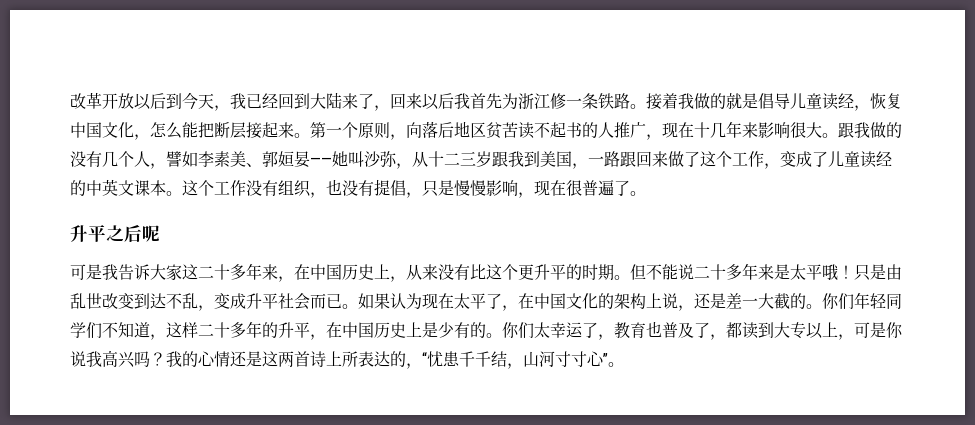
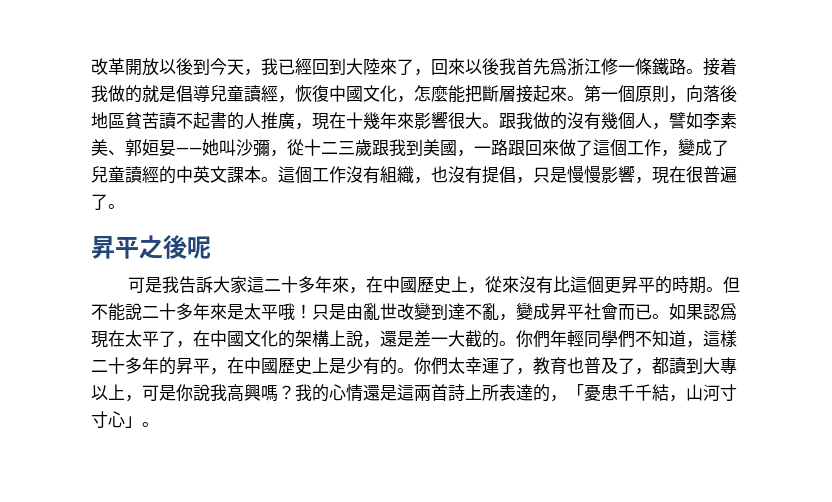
[102,93,166,110] 开放以后 -> [125,58,193,76] 開放以後
[262,92,518,111] 经回到大陆来了，回来以后我首先为 -> [295,58,567,76] 經回到大陸來了，回來以後我首先爲
[582,93,614,109] 条铁 -> [635,58,669,75] 條鐵
[774,93,902,111] [70,121,790,140] 导儿童读经，恢复中国文化，怎么能把断层接起来。第一个原则，向落后地区贫苦读不起书的人推广，现在十几年来影响 -> [193,85,737,103] [91,112,448,130] 導兒童讀經，恢復中國文化，怎麼能把斷層接起來。第一個原則，向落後地區貧苦讀不起書的人推廣，現在十幾年來影響
[70,151,134,167] 没有几个 -> [567,112,635,130] 沒有幾個
[380,151,492,169] 弥，从十二三岁 -> [253,139,372,157] 彌，從十二三歲
[556,151,572,167] 国 -> [440,140,457,156] 國
[652,151,892,169] [70,179,358,198] 来做了这个工作，变成了儿童读经的中英文课本。这个工作没有组织，也没 -> [542,138,729,157] [91,166,465,184] 來做了這個工作，變成了兒童讀經的中英文課本。這個工作沒有組織，也沒
[502,180,550,198] 响，现 -> [618,166,669,184] 響，現
[70,225,142,243] 升平之后 -> [91,235,187,259] 昇平之後
[134,263,598,282] 诉大家这二十多年来，在中国历史上，从来没有比这个更升平的时 -> [196,276,690,294] 訴大家這二十多年來，在中國歷史上，從來沒有比這個更昇平的時
[678,263,774,280] 说二十多年来 -> [125,303,227,320] 說二十多年來
[70,293,310,311] 乱世改变到达不乱，变成升平社会 -> [363,302,618,321] 亂世改變到達不亂，變成昇平社會
[390,293,438,309] 认为现 -> [703,303,737,320] [91,331,108,348] 認爲現
[550,293,566,309] 国 -> [227,331,244,347] 國
[630,293,711,311] 构上说，还 -> [312,330,397,348] 構上說，還
[838,292,902,310] [70,322,102,339] 们年轻同学们 -> [533,330,635,348] 們年輕同學們
[166,322,198,338] 这样 -> [703,330,737,347] 這樣
[278,322,294,338] 升 -> [176,357,193,374] 昇
[358,322,390,338] 国历 -> [261,358,295,374] 國歷
[518,322,583,339] 们太幸运 -> [431,357,499,375] 們太幸運
[742,322,806,339] 读到大专 -> [669,357,737,374] 讀到大專
[70,350,507,369] 说我高兴吗？我的心情还是这两首诗上所表达的，“忧患千千结 -> [193,384,669,402] 說我高興嗎？我的心情還是這兩首詩上所表達的，「憂患千千結
[603,353,608,365] ” -> [125,416,142,428] 」

